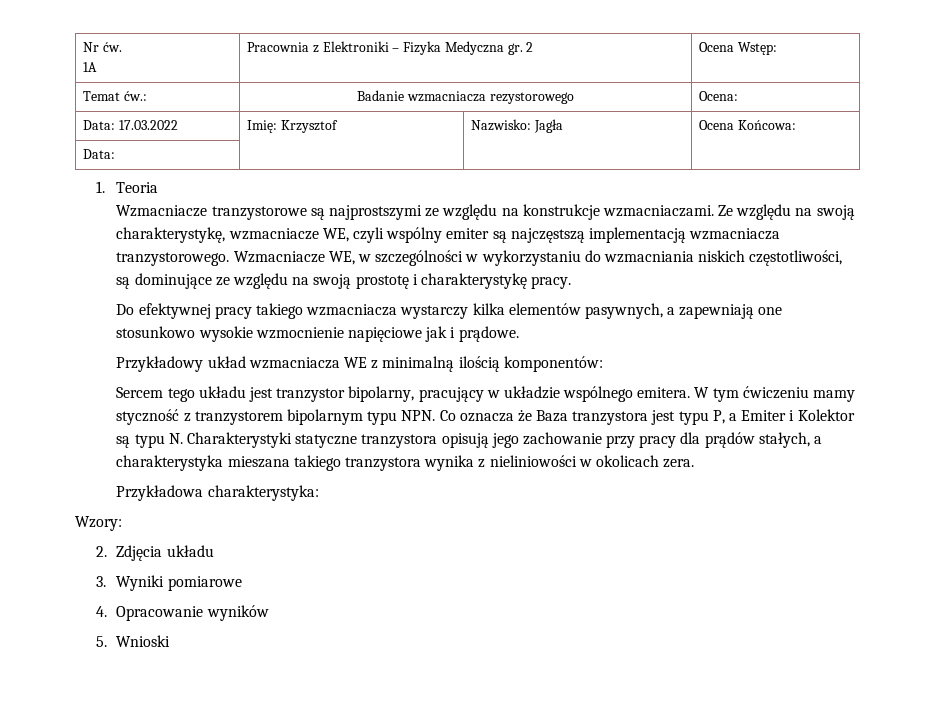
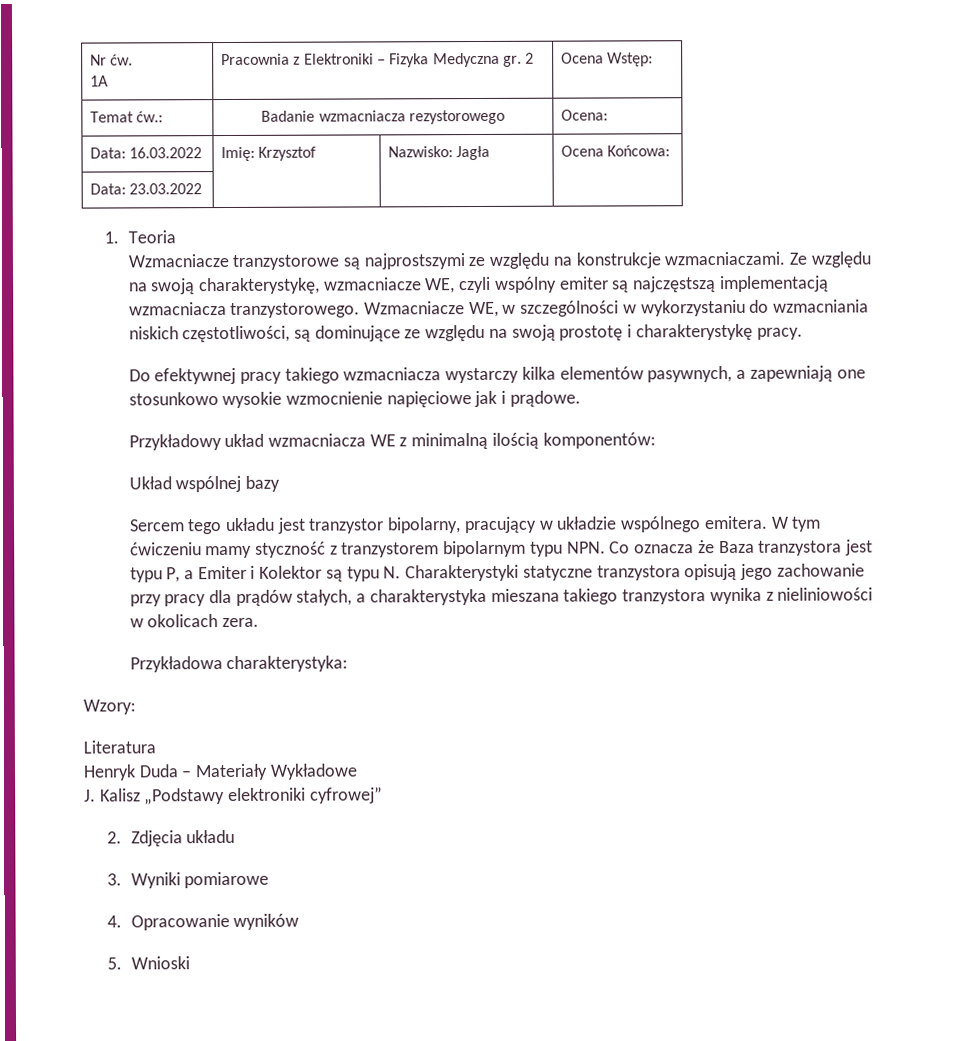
[118,120,178,130] 17.03.2022 -> [129,147,203,159] 16.03.2022
(115, 154) none -> [129,183,203,195] 23.03.2022
(603, 364) none -> [128,475,280,493] // Układ wspólnej bazy
(122, 523) none -> [83,740,156,754] [83,763,358,781] [84,786,383,805] // Literatura // Henryk Duda – Materiały Wykładowe // J. Kalisz „Podstawy elektroniki cyfrowej”

